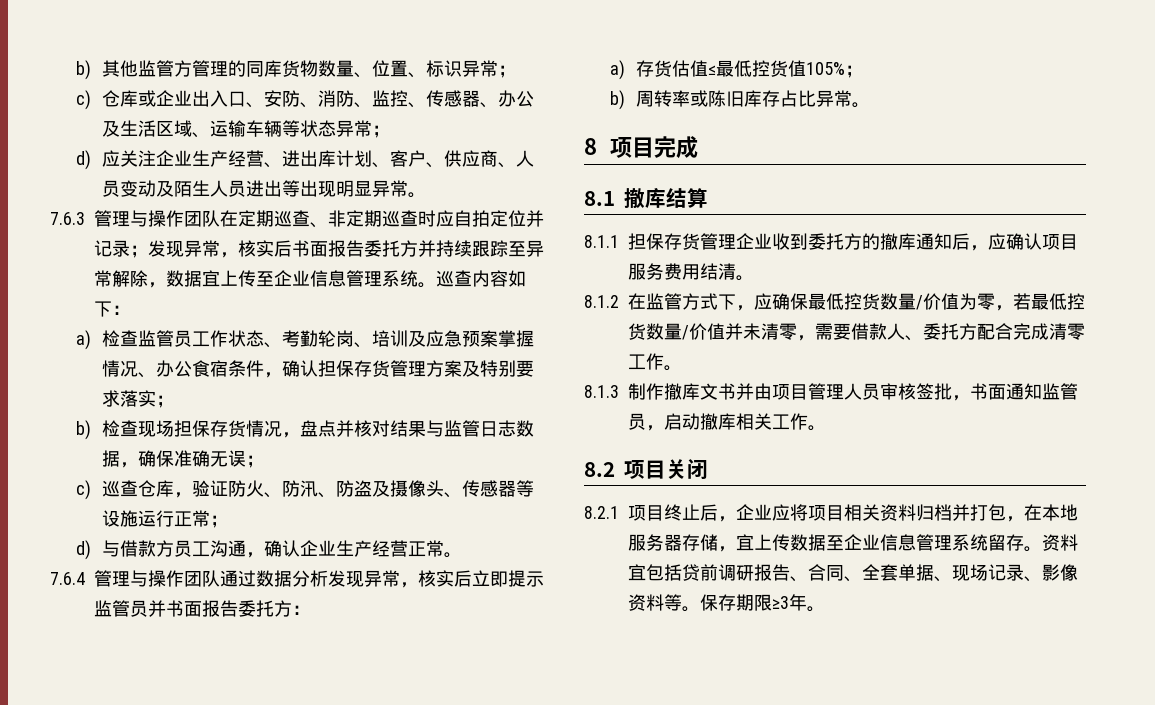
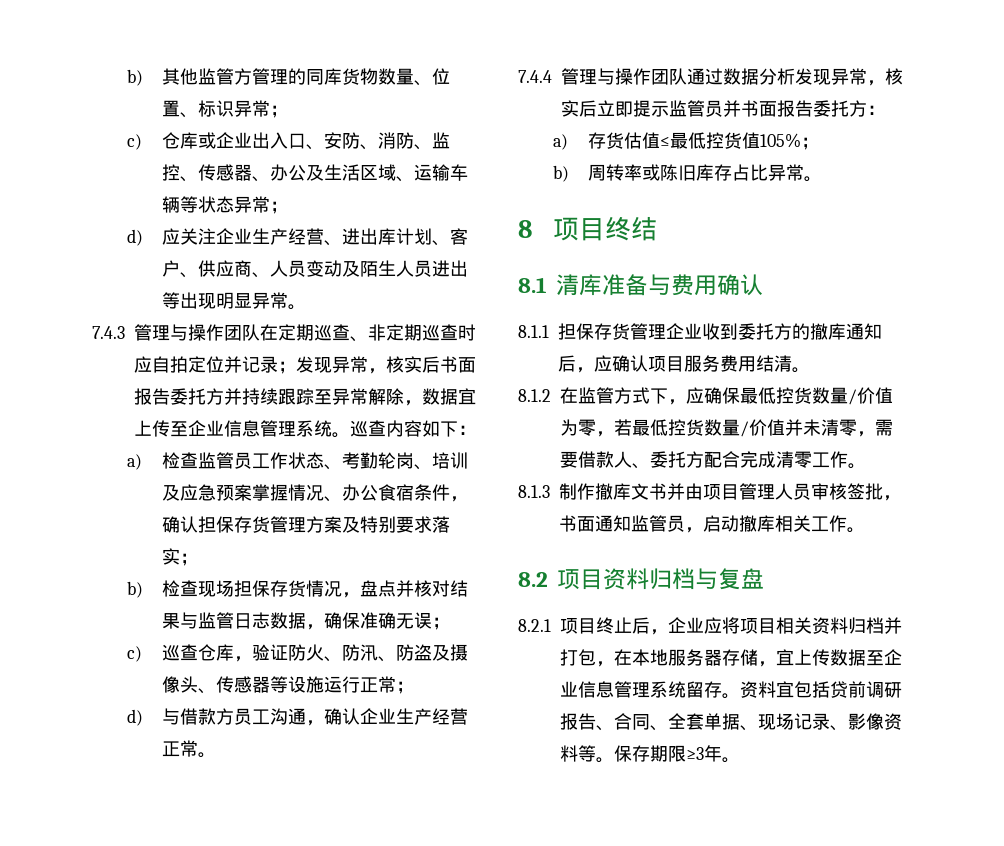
[50,212,85,225] 7.6.3 -> [92,326,125,339] 7.4.3
[50,572,85,585] 7.6.4 -> [518,70,552,83] 7.4.4
[654,136,699,159] 完成 -> [604,216,657,241] 终结
[624,188,708,209] 撤库结算 -> [556,274,763,296] 清库准备与费用确认
[666,459,708,480] 关闭 -> [603,568,764,590] 资料归档与复盘

